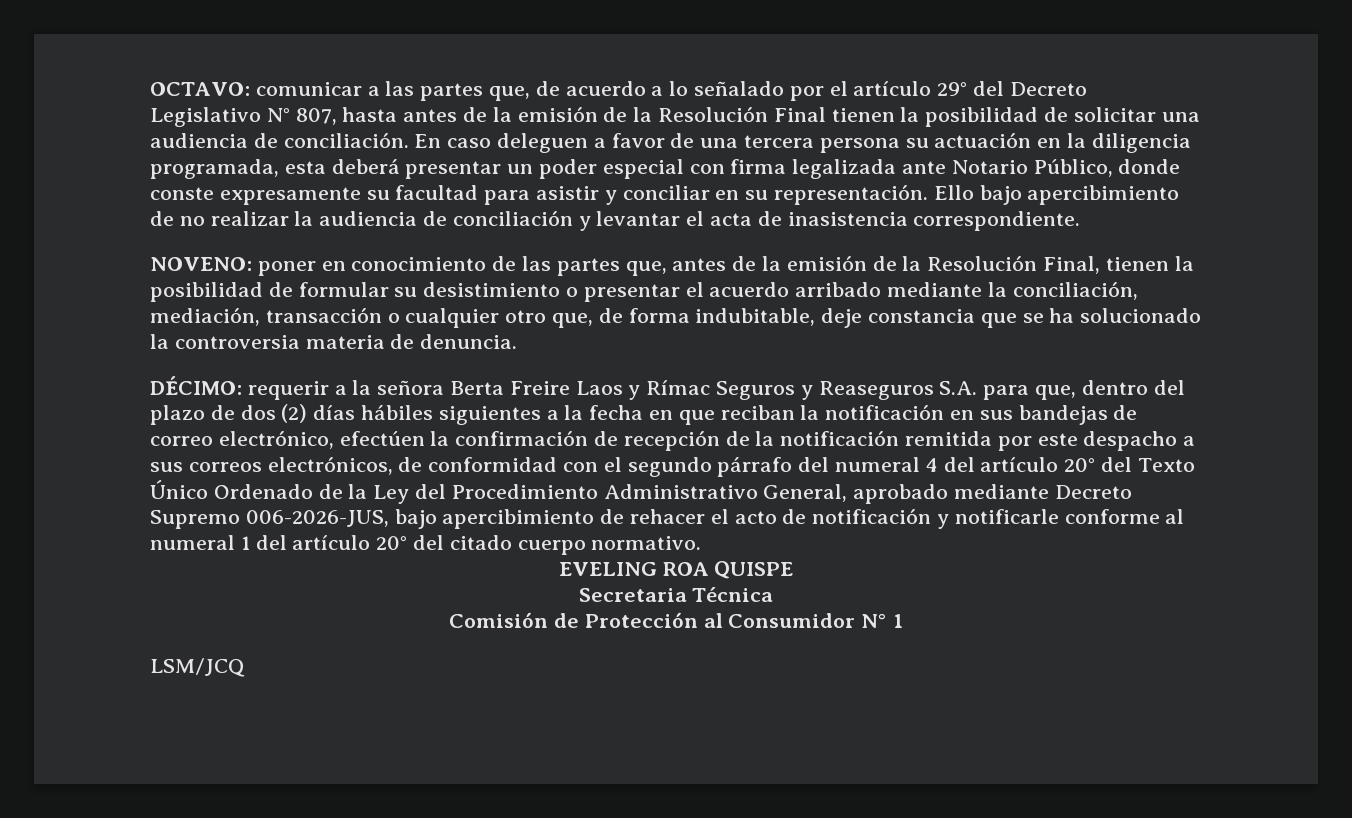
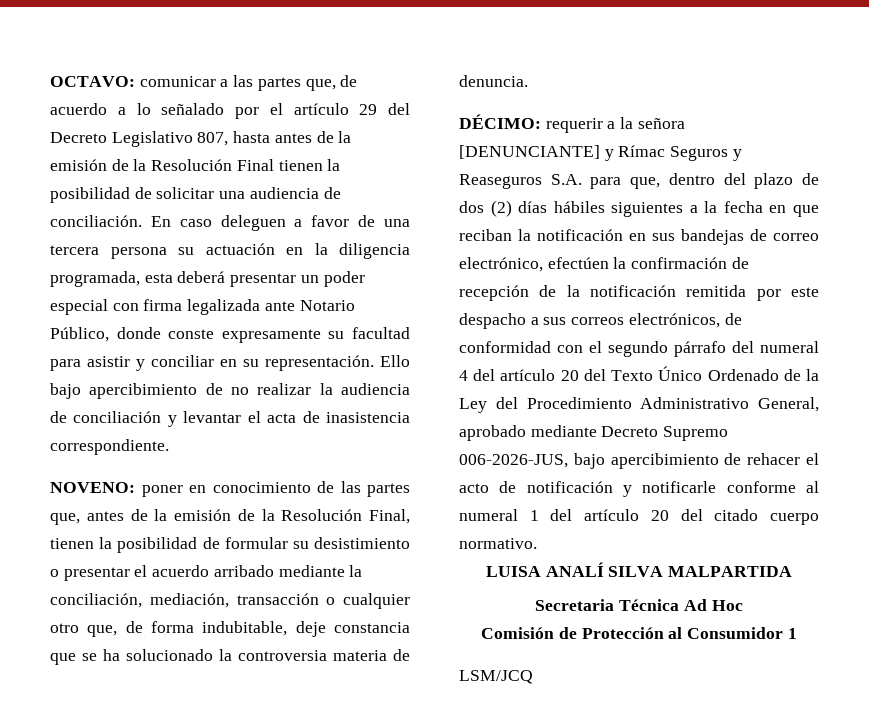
[937,82,968,96] 29° -> [359,104,378,115] 29
[266,108,290,122] N° -> (193, 139) none
[450,381,623,395] Berta Freire Laos -> [459,145,600,159] [DENUNCIANTE]
[1064,458,1096,472] 20° -> [560,370,579,381] 20
[376,536,408,550] 20° -> [650,510,669,521] 20
[558,561,794,579] EVELING ROA QUISPE -> [485,562,793,577] LUISA ANALÍ SILVA MALPARTIDA
(774, 594) none -> [683,599,743,611] Ad Hoc
[861,613,888,628] N° -> (784, 633) none

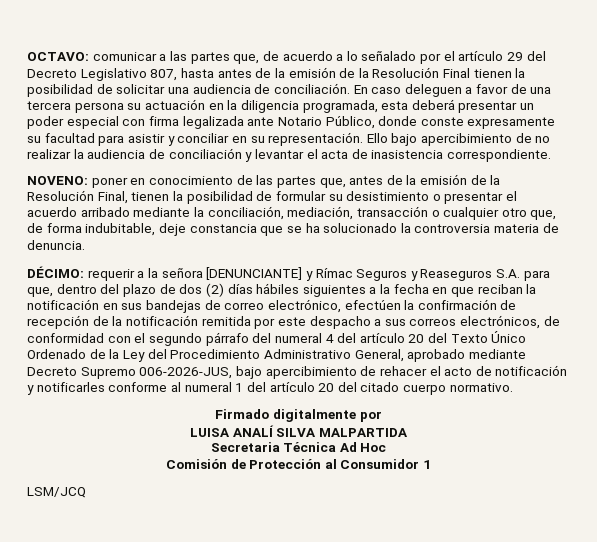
[642,481,717,493] notificarle -> [36,382,105,392] notificarles
(537, 543) none -> [215,409,382,422] // Firmado digitalmente por

